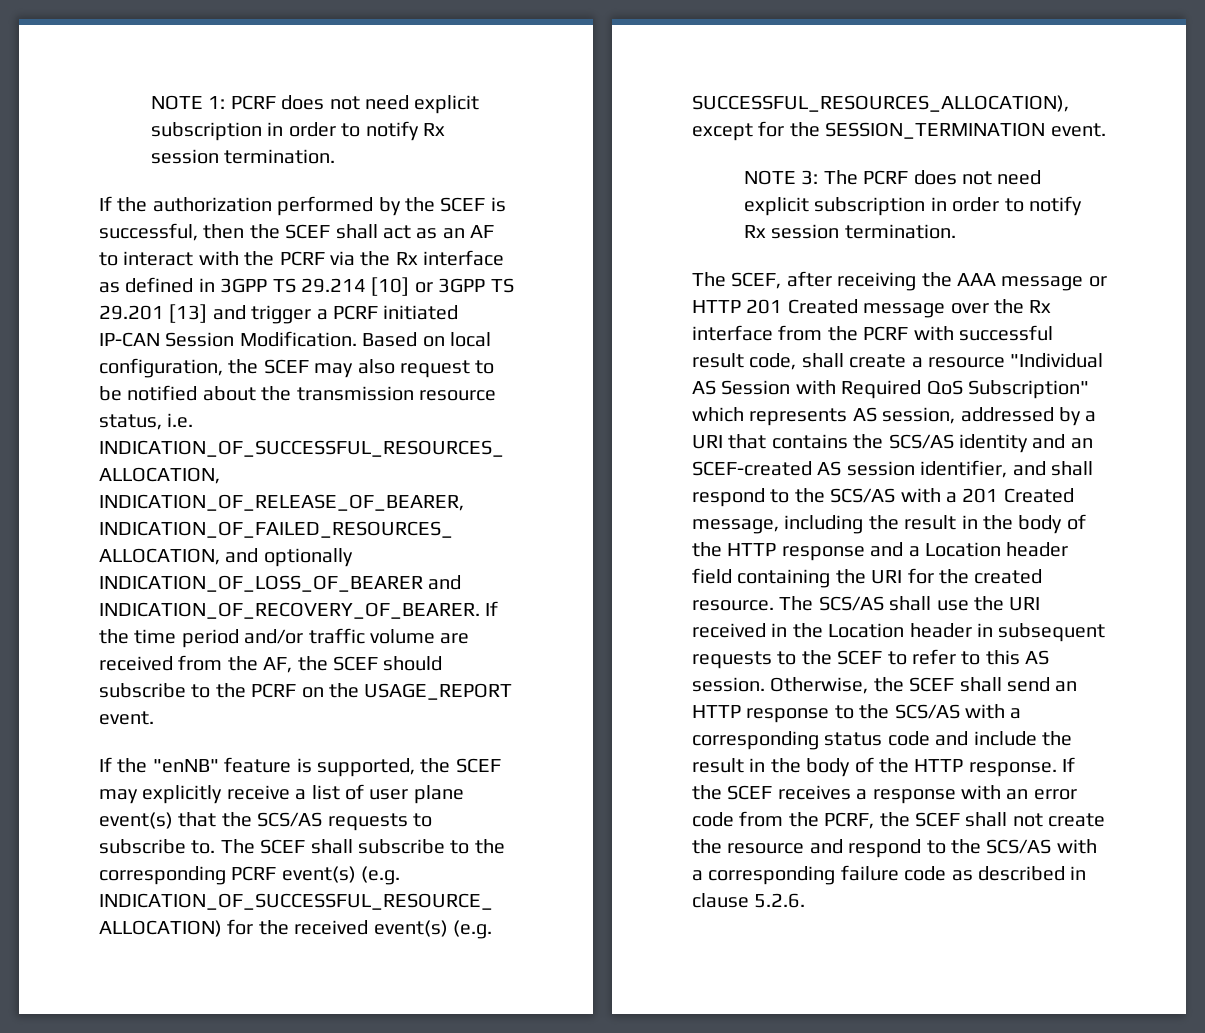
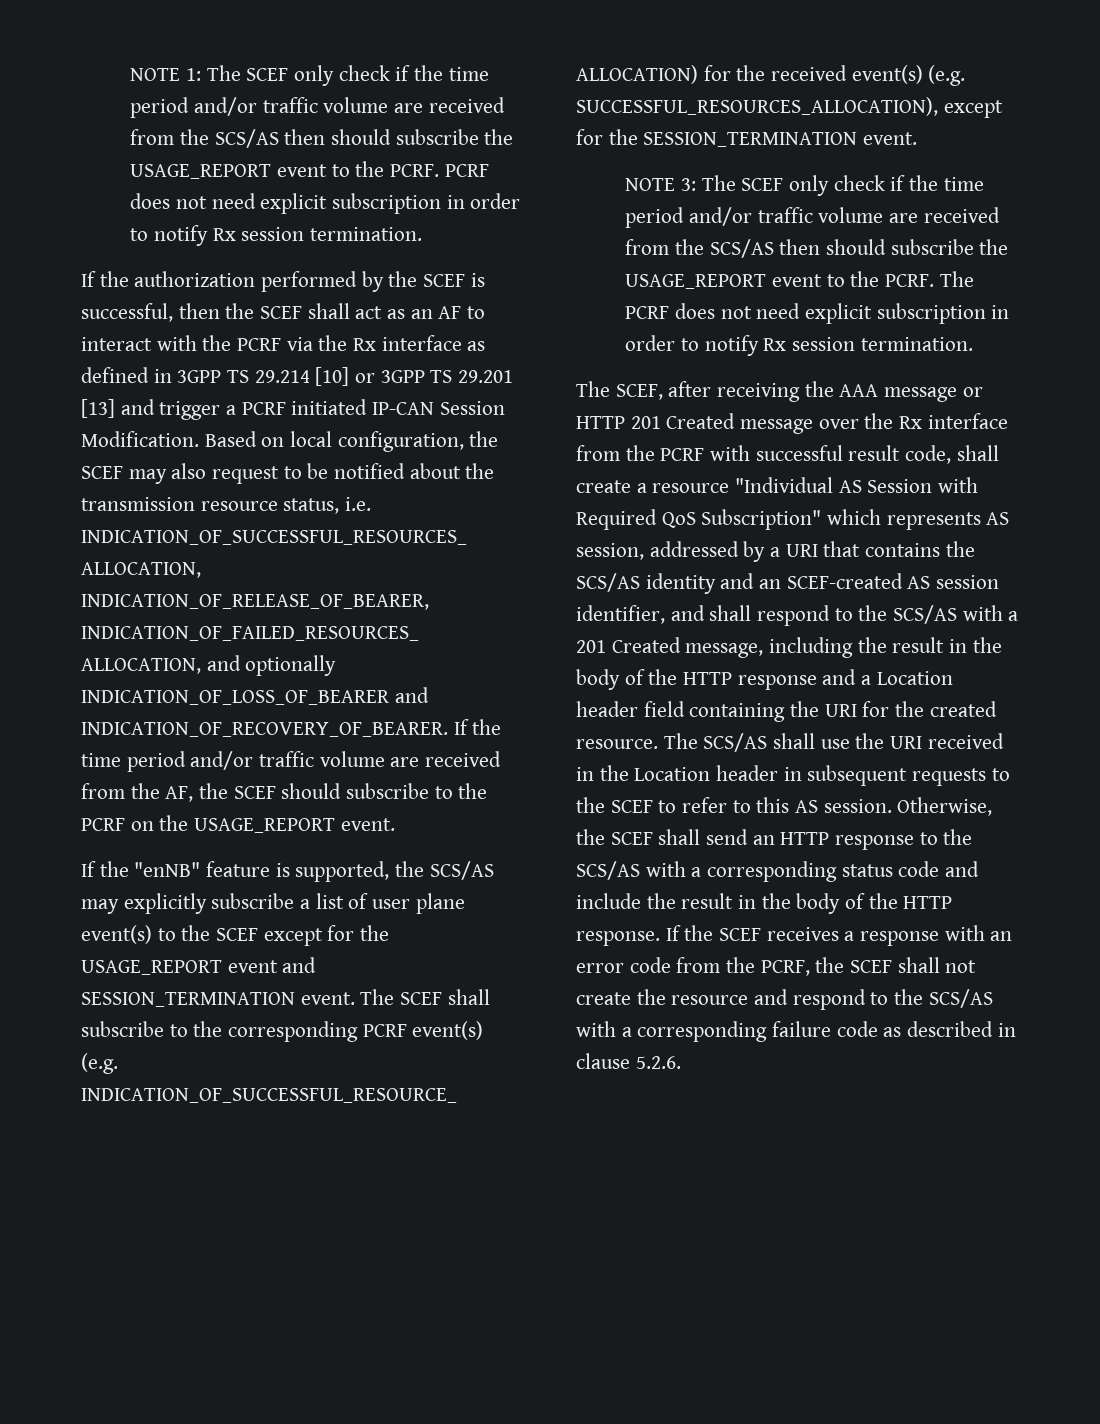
(226, 102) none -> [206,65,489,86] [130,97,505,118] [130,129,514,148] [130,161,440,179] The SCEF only check if the time period and/or traffic volume are received from the SCS/AS then should subscribe the USAGE_REPORT event to the PCRF.
[455,758,501,773] SCEF -> [429,861,494,880] SCS/AS
[226,785,290,800] receive -> [211,893,295,909] subscribe
[178,812,432,831] [99,839,216,854] that the SCS/AS requests to subscribe to. -> [157,925,390,946] [81,957,317,975] [81,992,355,1007] to the SCEF except for the USAGE_REPORT event and SESSION_TERMINATION event.
(858, 177) none -> [741,175,984,196] [625,207,1000,228] [625,239,1009,258] [625,271,974,289] SCEF only check if the time period and/or traffic volume are received from the SCS/AS then should subscribe the USAGE_REPORT event to the PCRF. The

